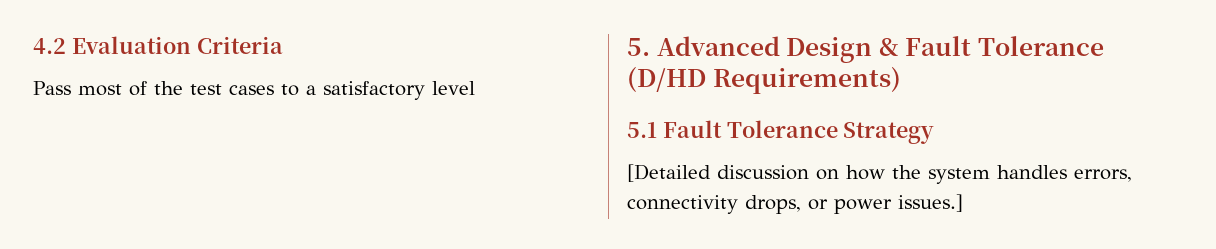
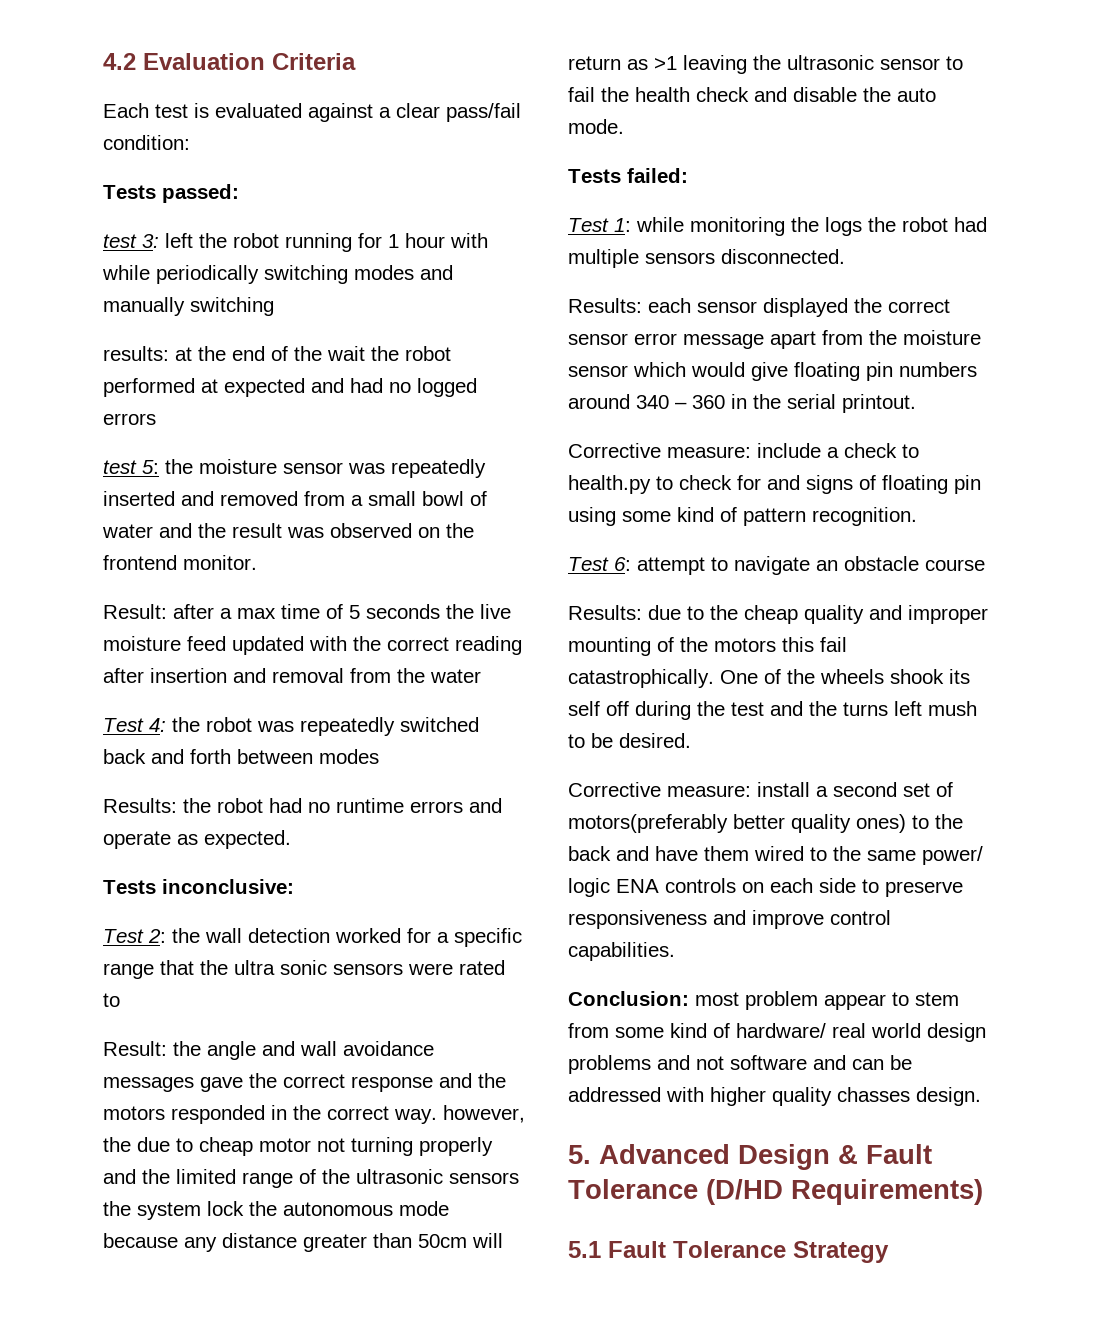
[33,81,475,100] Pass most of the test cases to a satisfactory level -> [103,103,521,122] [103,135,190,150] [103,184,239,203] [103,233,488,252] [102,265,453,284] [103,297,274,316] [103,346,451,361] [103,378,477,397] [103,413,156,425] [103,459,486,478] [103,491,487,506] [102,523,474,538] [103,555,257,570] [103,604,511,619] [103,636,522,655] [103,668,481,683] [103,717,479,736] [103,749,379,764] [103,798,502,813] [103,830,291,849] [103,879,294,894] [103,928,522,947] [103,960,505,979] [103,993,120,1007] [103,1041,434,1060] [103,1073,506,1092] [103,1105,525,1124] [103,1137,493,1156] [103,1169,519,1188] [103,1201,449,1220] [103,1233,503,1252] [568,55,963,74] [568,87,936,102] [568,119,624,134] [568,168,688,183] [568,217,987,236] [568,249,845,268] [568,298,950,317] [568,330,981,349] [568,362,977,381] [568,394,916,413] [568,443,919,458] [568,475,981,494] [568,507,917,526] [568,556,985,575] [568,605,988,624] [568,637,847,656] [568,669,970,688] [568,701,977,720] [568,733,691,748] [568,782,953,797] [568,814,963,833] [568,846,983,865] [568,878,963,897] [568,910,891,929] [568,942,675,961] [568,991,959,1010] [568,1023,986,1042] [568,1055,912,1074] [568,1087,981,1106] Each test is evaluated against a clear pass/fail condition: // Tests passed: // test 3: left the robot running for 1 hour with while periodically switching modes and manually switching // results: at the end of the wait the robot performed at expected and had no logged errors // test 5: the moisture sensor was repeatedly inserted and removed from a small bowl of water and the result was observed on the frontend monitor. // Result: after a max time of 5 seconds the live moisture feed updated with the correct reading after insertion and removal from the water // Test 4: the robot was repeatedly switched back and forth between modes // Results: the robot had no runtime errors and operate as expected. // Tests inconclusive: // Test 2: the wall detection worked for a specific range that the ultra sonic sensors were rated to // Result: the angle and wall avoidance messages gave the correct response and the motors responded in the correct way. however, the due to cheap motor not turning properly and the limited range of the ultrasonic sensors the system lock the autonomous mode because any distance greater than 50cm will return as >1 leaving the ultrasonic sensor to fail the health check and disable the auto mode. // Tests failed: // Test 1: while monitoring the logs the robot had multiple sensors disconnected. // Results: each sensor displayed the correct sensor error message apart from the moisture sensor which would give floating pin numbers around 340 – 360 in the serial printout. // Corrective measure: include a check to health.py to check for and signs of floating pin using some kind of pattern recognition. // Test 6: attempt to navigate an obstacle course // Results: due to the cheap quality and improper mounting of the motors this fail catastrophically. One of the wheels shook its self off during the test and the turns left mush to be desired. // Corrective measure: install a second set of motors(preferably better quality ones) to the back and have them wired to the same power/ logic ENA controls on each side to preserve responsiveness and improve control capabilities. // Conclusion: most problem appear to stem from some kind of hardware/ real world design problems and not software and can be addressed with higher quality chasses design.
[627,164,1132,184] [627,194,963,214] // [Detailed discussion on how the system handles errors, connectivity drops, or power issues.] -> (889, 1252) none

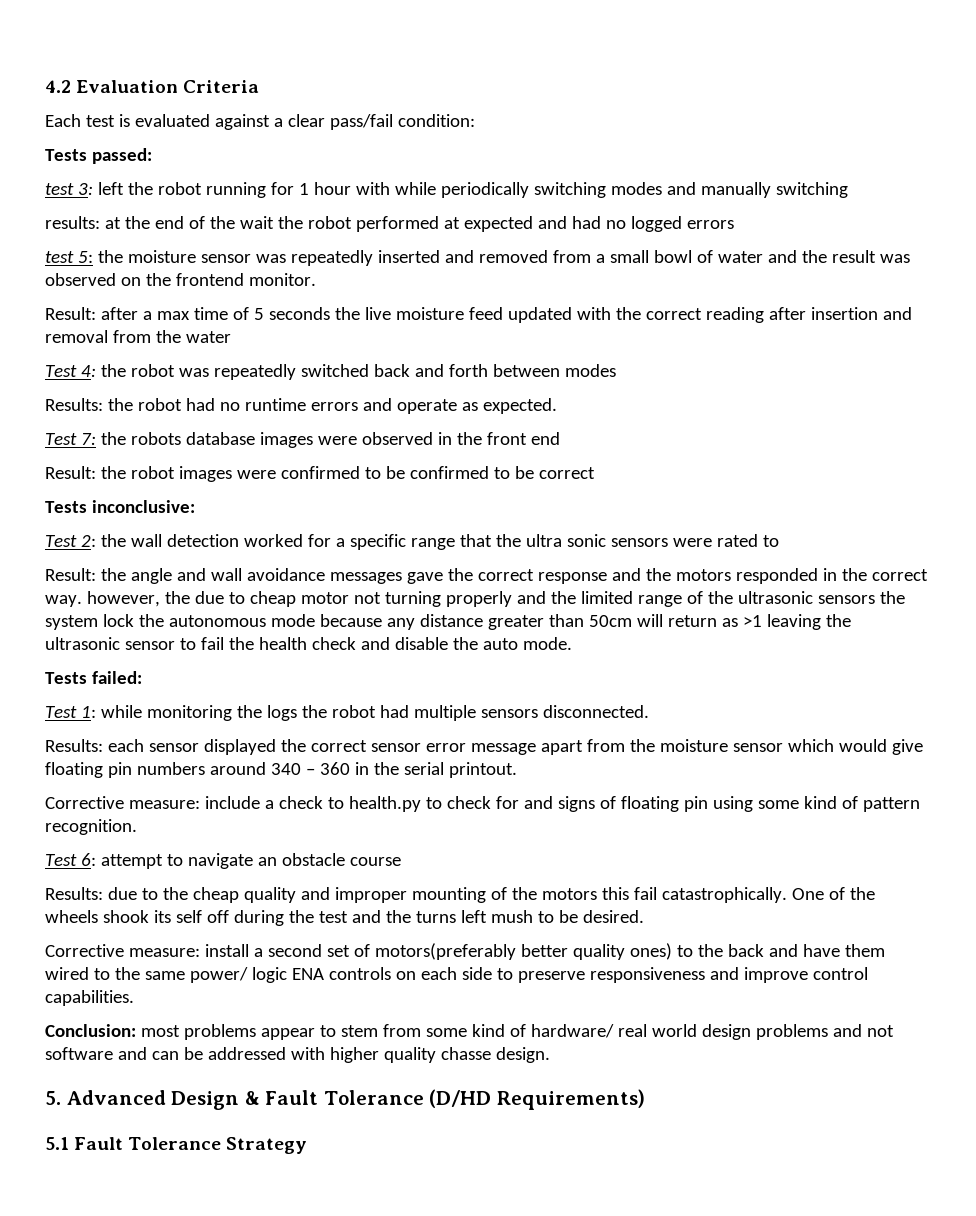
(291, 839) none -> [45,432,560,448] [45,466,595,482] // Test 7: the robots database images were observed in the front end // Result: the robot images were confirmed to be confirmed to be correct
[745,991,818,1010] problem -> [183,1024,256,1040] problems
[837,1087,910,1102] chasses -> [440,1047,491,1060] chasse

